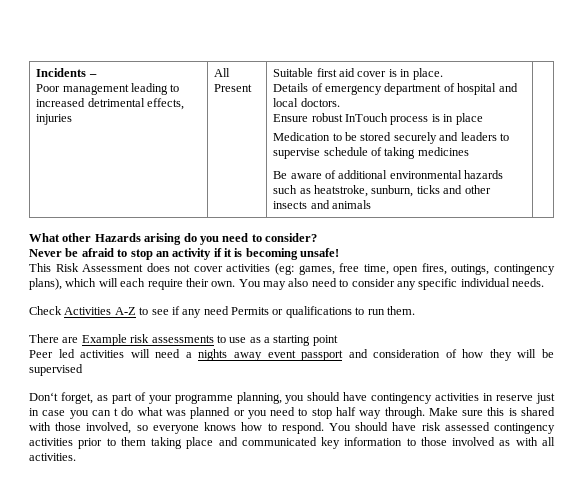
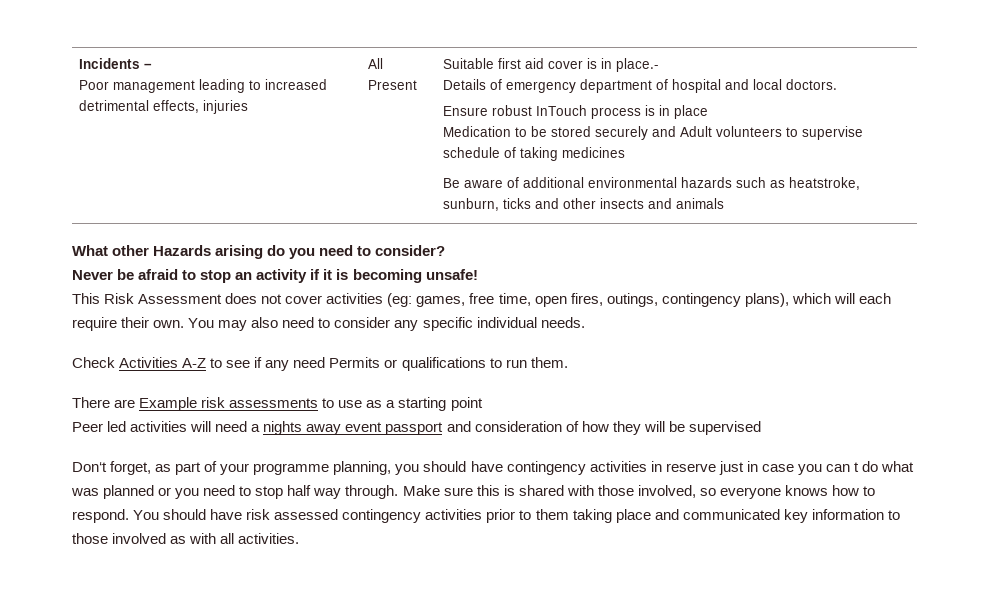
[412,68,443,80] place. -> [616,58,660,72] place.-
[460,132,497,141] leaders -> [680,126,783,137] Adult volunteers

